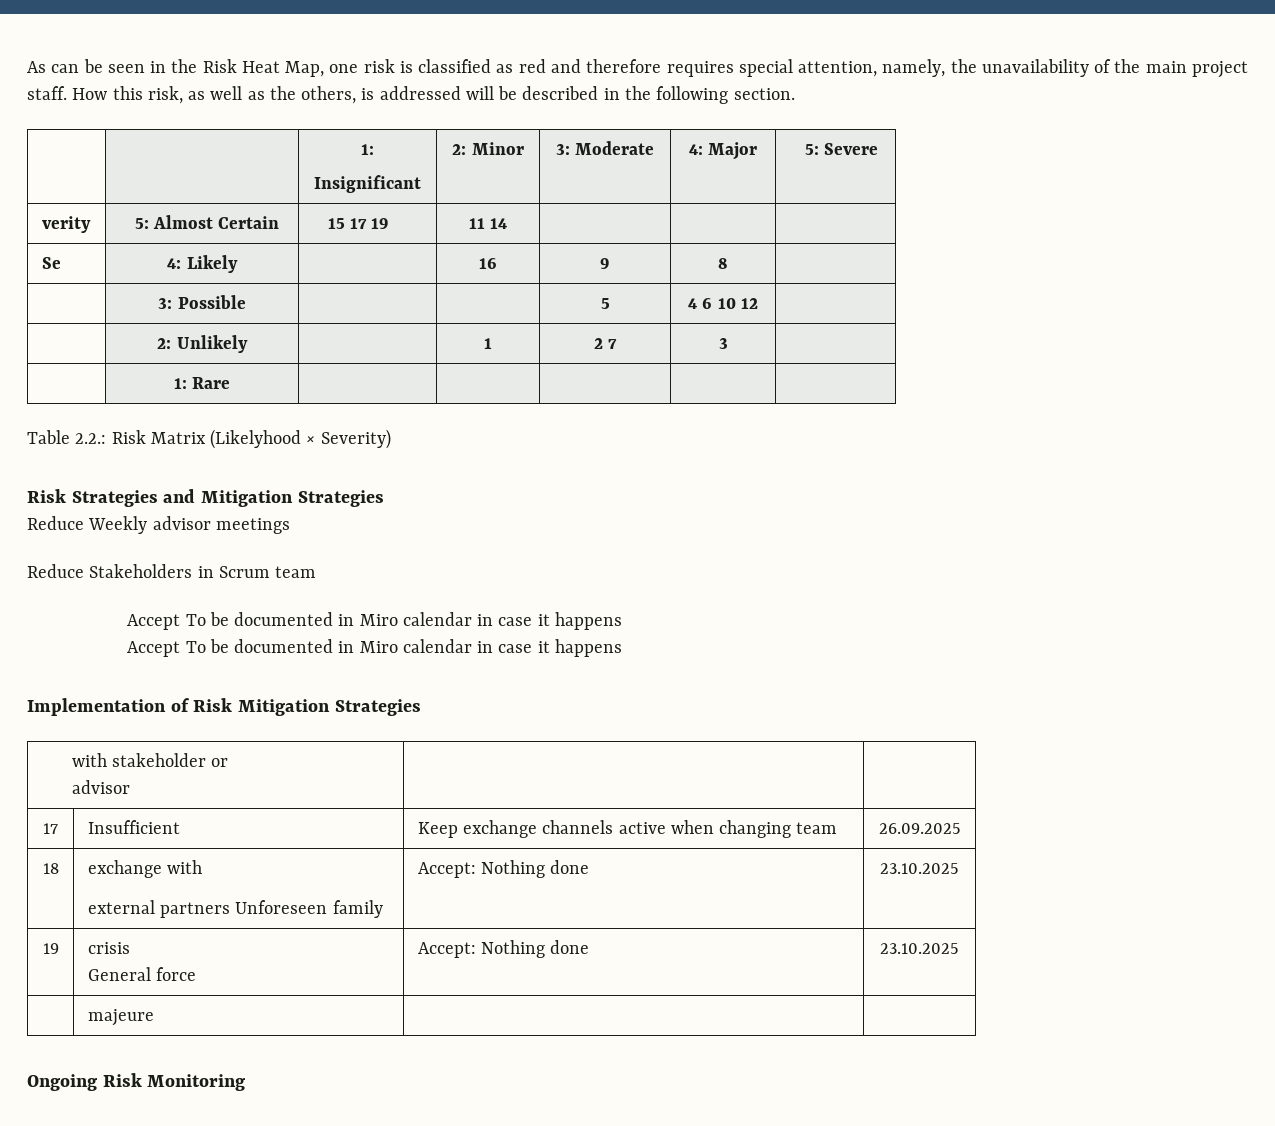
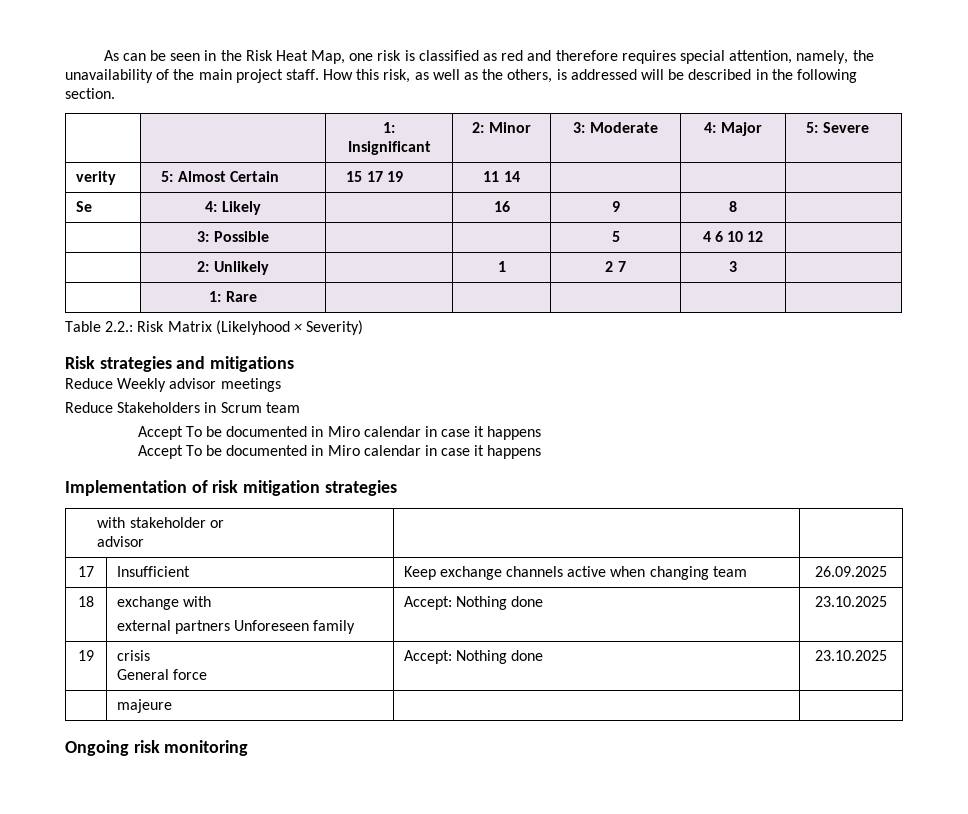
[71,489,384,507] Strategies and Mitigation Strategies -> [99,356,295,372] strategies and mitigations
[193,698,421,716] Risk Mitigation Strategies -> [212,480,397,496] risk mitigation strategies
[102,1073,246,1091] Risk Monitoring -> [133,740,249,756] risk monitoring

